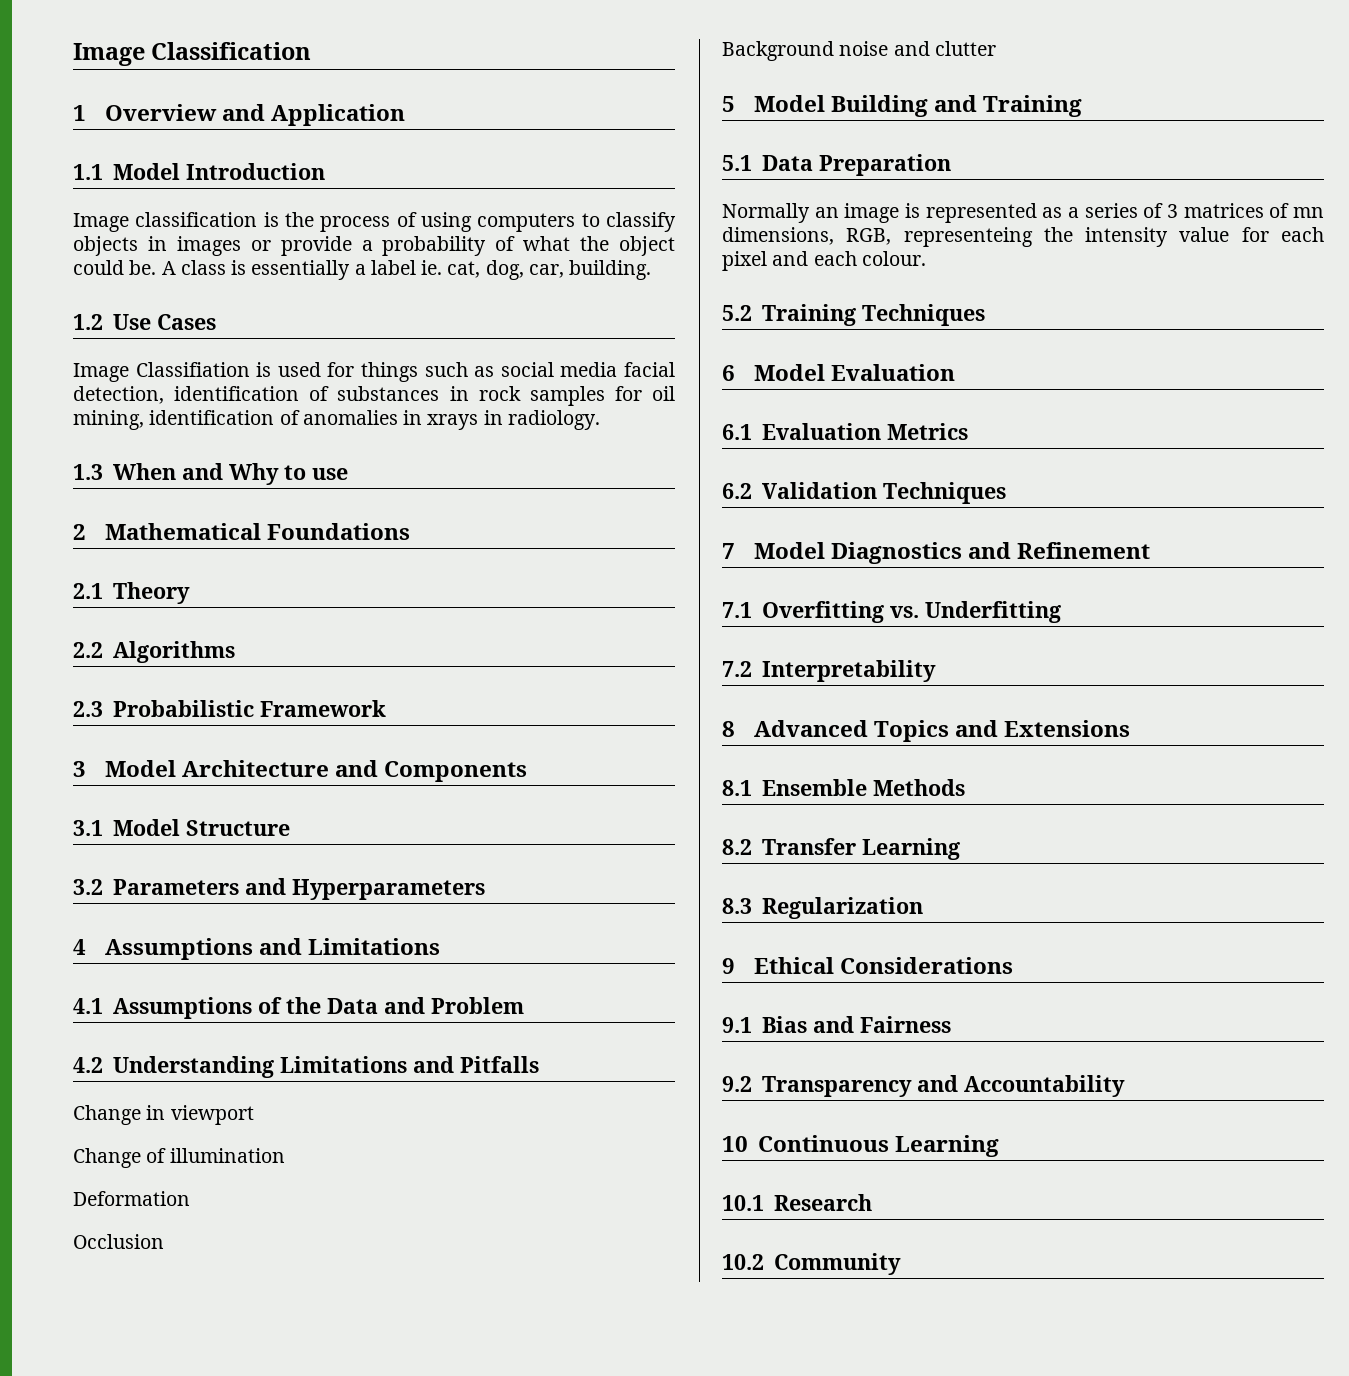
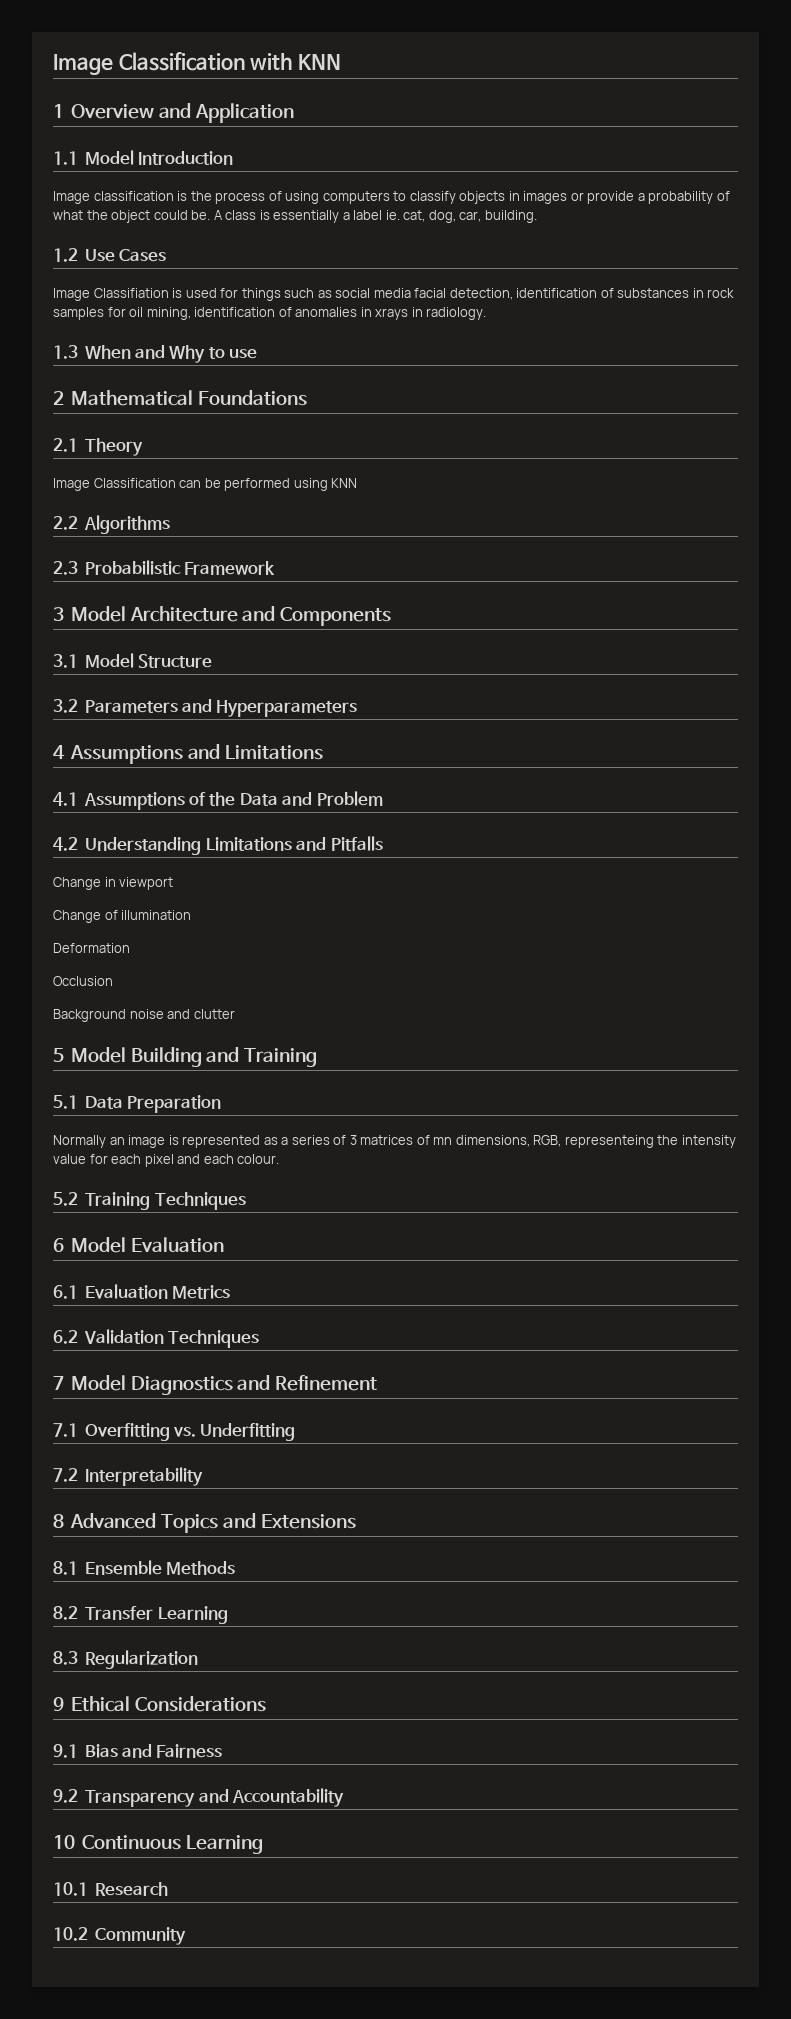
[73,42,312,66] Image Classification -> [53,52,341,75] Image Classification with KNN
(190, 593) none -> [53,478,358,491] // Image Classification can be performed using KNN

